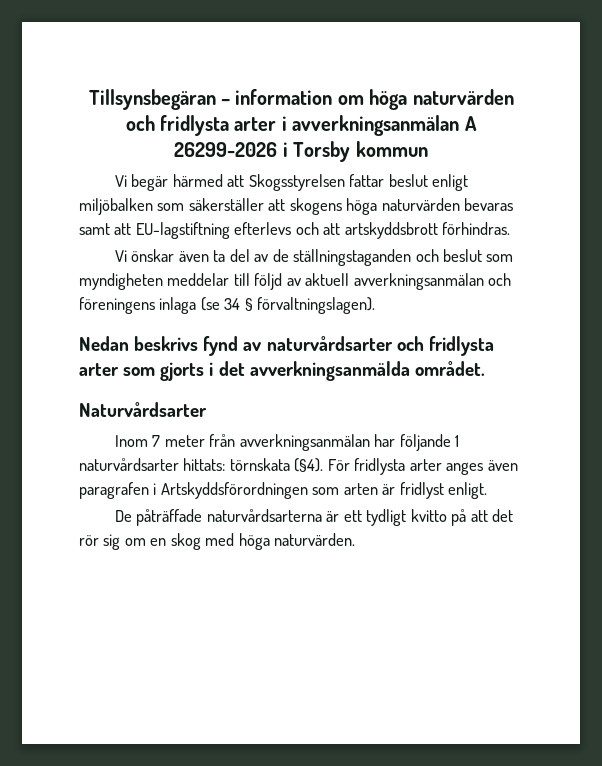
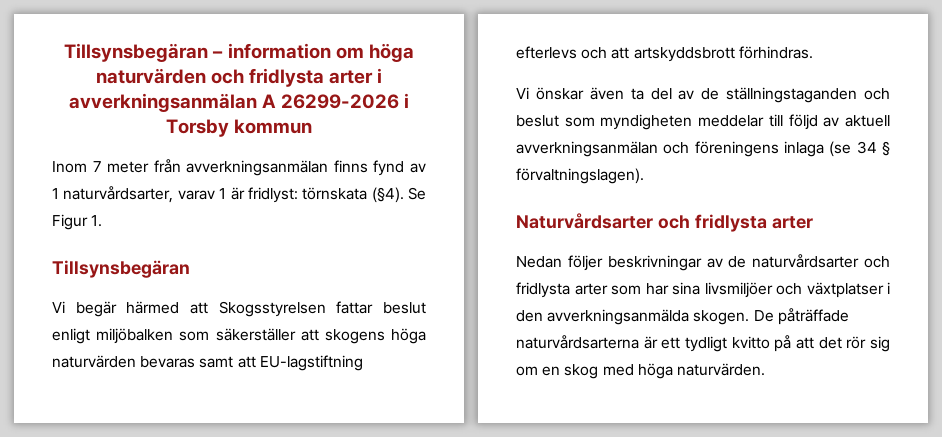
(428, 149) none -> [52,159,426,176] [52,186,426,203] [52,214,103,230] [52,260,190,278] // Inom 7 meter från avverkningsanmälan finns fynd av 1 naturvårdsarter, varav 1 är fridlyst: törnskata (§4). Se Figur 1. // Tillsynsbegäran
[79,336,263,356] Nedan beskrivs fynd av -> [516,213,813,232] [516,255,747,271] Naturvårdsarter och fridlysta arter // Nedan följer beskrivningar av de
[160,361,485,381] [79,402,207,417] [114,434,460,451] [79,458,518,475] [79,482,488,499] gjorts i det avverkningsanmälda området. // Naturvårdsarter // Inom 7 meter från avverkningsanmälan har följande 1 naturvårdsarter hittats: törnskata (§4). För fridlysta arter anges även paragrafen i Artskyddsförordningen som arten är fridlyst enligt. // -> [645,282,890,298] [516,309,750,325] har sina livsmiljöer och växtplatser i den avverkningsanmälda skogen.

